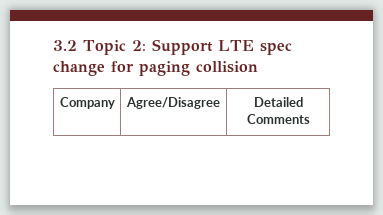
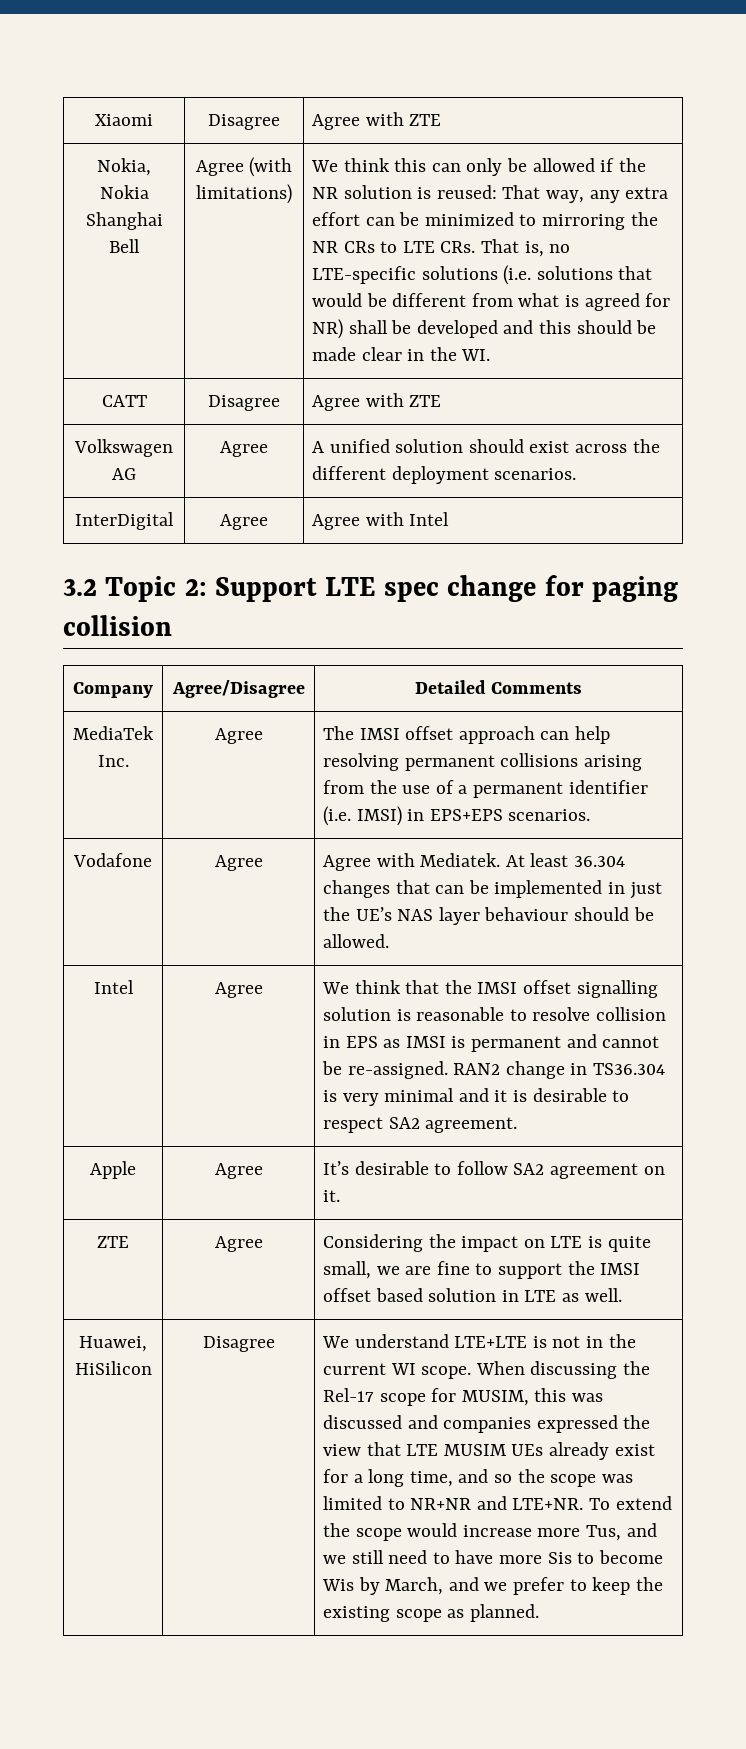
(53, 45) none -> [95,114,153,126] [208,114,280,130] [312,112,442,130] [97,158,151,176] [99,185,149,199] [85,212,163,230] [109,239,140,253] [195,157,293,177] [196,184,292,204] [311,158,646,176] [312,185,669,203] [312,212,658,230] [312,239,571,257] [312,265,653,285] [312,293,671,311] [312,319,657,339] [312,347,491,361] [101,395,147,407] [208,395,280,411] [312,393,442,411] [74,439,173,457] [112,468,136,480] [220,441,268,457] [312,439,660,453] [312,466,577,484] [75,512,174,530] [220,514,268,530] [312,512,450,530] Xiaomi | Disagree | Agree with ZTE // Nokia, Nokia Shanghai Bell | Agree (with limitations) | We think this can only be allowed if the NR solution is reused: That way, any extra effort can be minimized to mirroring the NR CRs to LTE CRs. That is, no LTE-specific solutions (i.e. solutions that would be different from what is agreed for NR) shall be developed and this should be made clear in the WI. // CATT | Disagree | Agree with ZTE // Volkswagen AG | Agree | A unified solution should exist across the different deployment scenarios. // InterDigital | Agree | Agree with Intel //
(310, 119) none -> [73,726,154,740] [97,755,129,767] [214,728,263,744] [323,726,610,744] [323,753,642,771] [323,780,648,798] [323,806,591,826] [73,853,152,867] [214,855,263,871] [323,853,625,871] [323,880,662,899] [323,907,654,925] [323,934,390,948] [93,980,134,994] [214,982,263,998] [322,980,658,998] [323,1007,666,1021] [323,1034,660,1052] [322,1061,665,1079] [323,1088,630,1106] [323,1117,518,1133] [90,1161,136,1179] [214,1163,263,1179] [323,1161,665,1179] [323,1190,341,1202] [97,1236,129,1248] [214,1236,263,1252] [323,1234,651,1252] [323,1261,641,1279] [323,1288,622,1302] [79,1336,147,1352] [74,1361,152,1375] [202,1336,275,1352] [322,1334,636,1348] [323,1361,650,1379] [323,1388,603,1406] [323,1415,651,1433] [323,1442,655,1460] [323,1469,633,1487] [323,1496,672,1510] [323,1523,657,1541] [323,1550,663,1564] [322,1577,663,1595] [323,1604,539,1622] // MediaTek Inc. | Agree | The IMSI offset approach can help resolving permanent collisions arising from the use of a permanent identifier (i.e. IMSI) in EPS+EPS scenarios. // Vodafone | Agree | Agree with Mediatek. At least 36.304 changes that can be implemented in just the UE’s NAS layer behaviour should be allowed. // Intel | Agree | We think that the IMSI offset signalling solution is reasonable to resolve collision in EPS as IMSI is permanent and cannot be re-assigned. RAN2 change in TS36.304 is very minimal and it is desirable to respect SA2 agreement. // Apple | Agree | It’s desirable to follow SA2 agreement on it. // ZTE | Agree | Considering the impact on LTE is quite small, we are fine to support the IMSI offset based solution in LTE as well. // Huawei, HiSilicon | Disagree | We understand LTE+LTE is not in the current WI scope. When discussing the Rel-17 scope for MUSIM, this was discussed and companies expressed the view that LTE MUSIM UEs already exist for a long time, and so the scope was limited to NR+NR and LTE+NR. To extend the scope would increase more Tus, and we still need to have more Sis to become Wis by March, and we prefer to keep the existing scope as planned.

